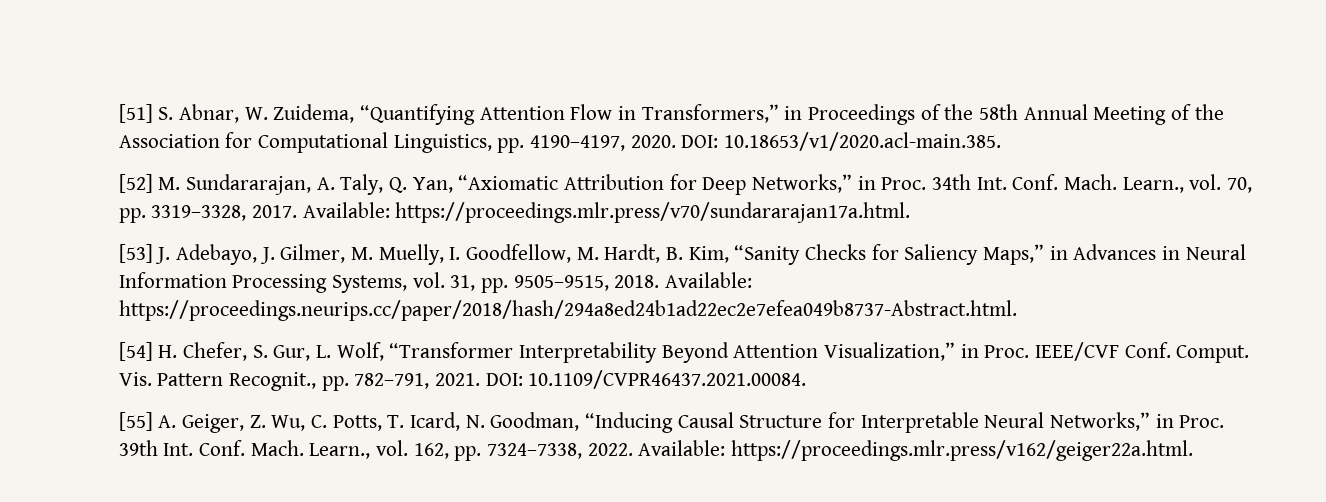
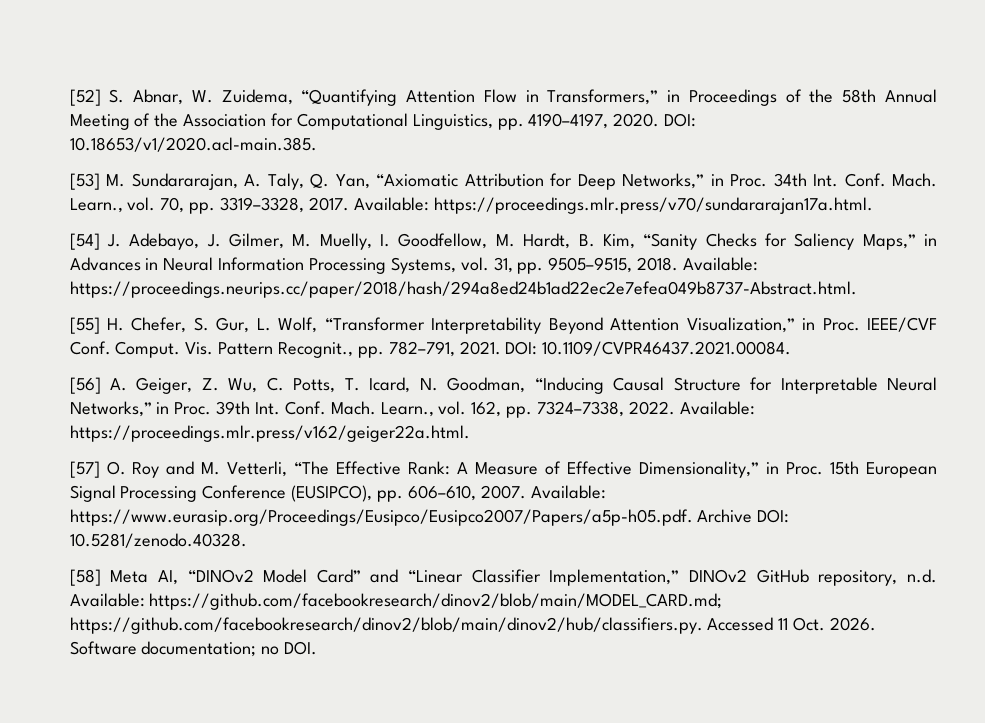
[118,104,153,123] [51] -> [69,89,101,106] [52]
[118,174,153,193] [52] -> [69,173,100,190] [53]
[118,244,153,263] [53] -> [69,233,100,250] [54]
[118,342,153,361] [54] -> [69,317,100,334] [55]
[118,412,153,431] [55] -> [69,377,101,394] [56]
(1193, 450) none -> [69,461,938,478] [69,485,606,502] [69,509,790,526] [69,533,247,548] [69,569,937,586] [69,593,723,610] [69,617,876,634] [69,641,318,657] // [57] O. Roy and M. Vetterli, “The Effective Rank: A Measure of Effective Dimensionality,” in Proc. 15th European Signal Processing Conference (EUSIPCO), pp. 606–610, 2007. Available: https://www.eurasip.org/Proceedings/Eusipco/Eusipco2007/Papers/a5p-h05.pdf. Archive DOI: 10.5281/zenodo.40328. // [58] Meta AI, “DINOv2 Model Card” and “Linear Classifier Implementation,” DINOv2 GitHub repository, n.d. Available: https://github.com/facebookresearch/dinov2/blob/main/MODEL_CARD.md; https://github.com/facebookresearch/dinov2/blob/main/dinov2/hub/classifiers.py. Accessed 11 Oct. 2026. Software documentation; no DOI.

